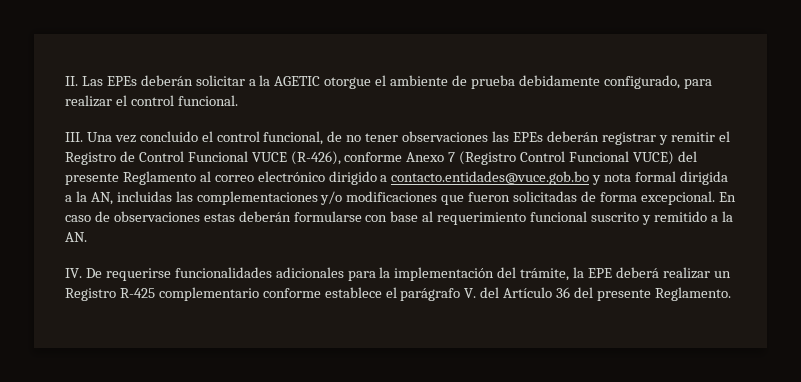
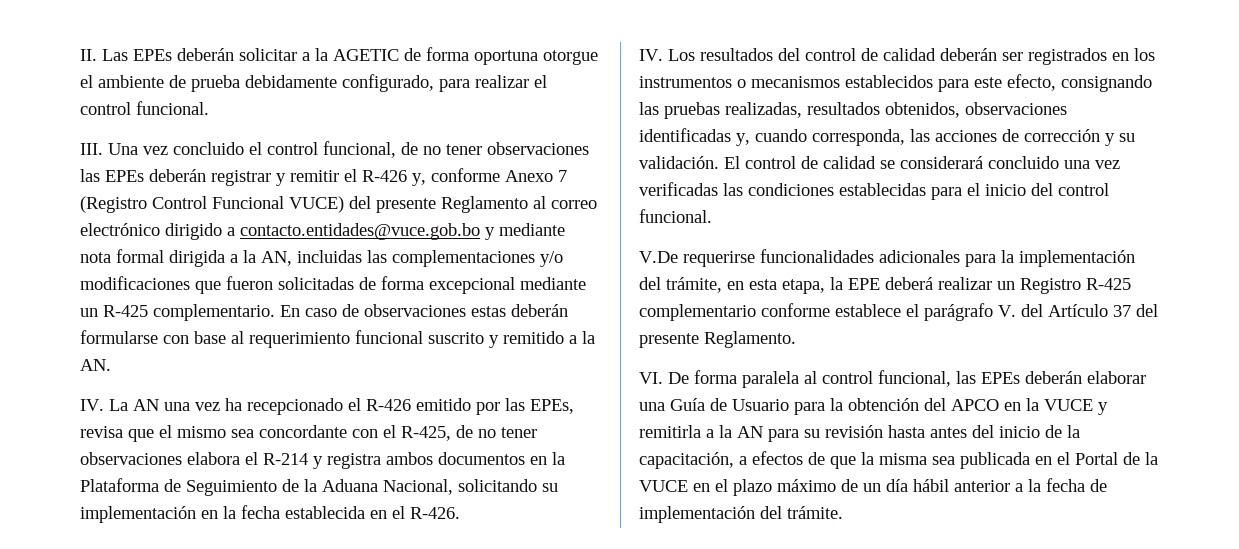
(321, 81) none -> [404,47,538,65] de forma oportuna
[65,151,341,165] Registro de Control Funcional VUCE (R-426), -> [362,170,426,186] R-426 y,
(602, 180) none -> [499,223,565,236] mediante
[640,191,715,205] excepcional. -> [429,277,586,294] [80,304,275,321] excepcional mediante un R-425 complementario.
[85,268,102,278] De -> [109,398,574,415] [80,425,537,442] [80,452,565,469] [80,478,558,496] [80,505,460,523] [639,48,1155,65] [639,74,1152,92] [639,102,1067,119] [639,128,1135,146] [639,156,1120,169] [639,182,1109,200] [639,209,712,223] [639,251,678,263] La AN una vez ha recepcionado el R-426 emitido por las EPEs, revisa que el mismo sea concordante con el R-425, de no tener observaciones elabora el R-214 y registra ambos documentos en la Plataforma de Seguimiento de la Aduana Nacional, solicitando su implementación en la fecha establecida en el R-426. // IV. Los resultados del control de calidad deberán ser registrados en los instrumentos o mecanismos establecidos para este efecto, consignando las pruebas realizadas, resultados obtenidos, observaciones identificadas y, cuando corresponda, las acciones de corrección y su validación. El control de calidad se considerará concluido una vez verificadas las condiciones establecidas para el inicio del control funcional. // V.De
(570, 274) none -> [727,279,825,294] en esta etapa,
[556,287,571,298] 36 -> [1113,305,1131,317] 37
(731, 294) none -> [639,370,1146,388] [639,398,1108,415] [639,425,1080,442] [639,451,1158,469] [639,478,1107,496] [639,506,843,523] // VI. De forma paralela al control funcional, las EPEs deberán elaborar una Guía de Usuario para la obtención del APCO en la VUCE y remitirla a la AN para su revisión hasta antes del inicio de la capacitación, a efectos de que la misma sea publicada en el Portal de la VUCE en el plazo máximo de un día hábil anterior a la fecha de implementación del trámite.

